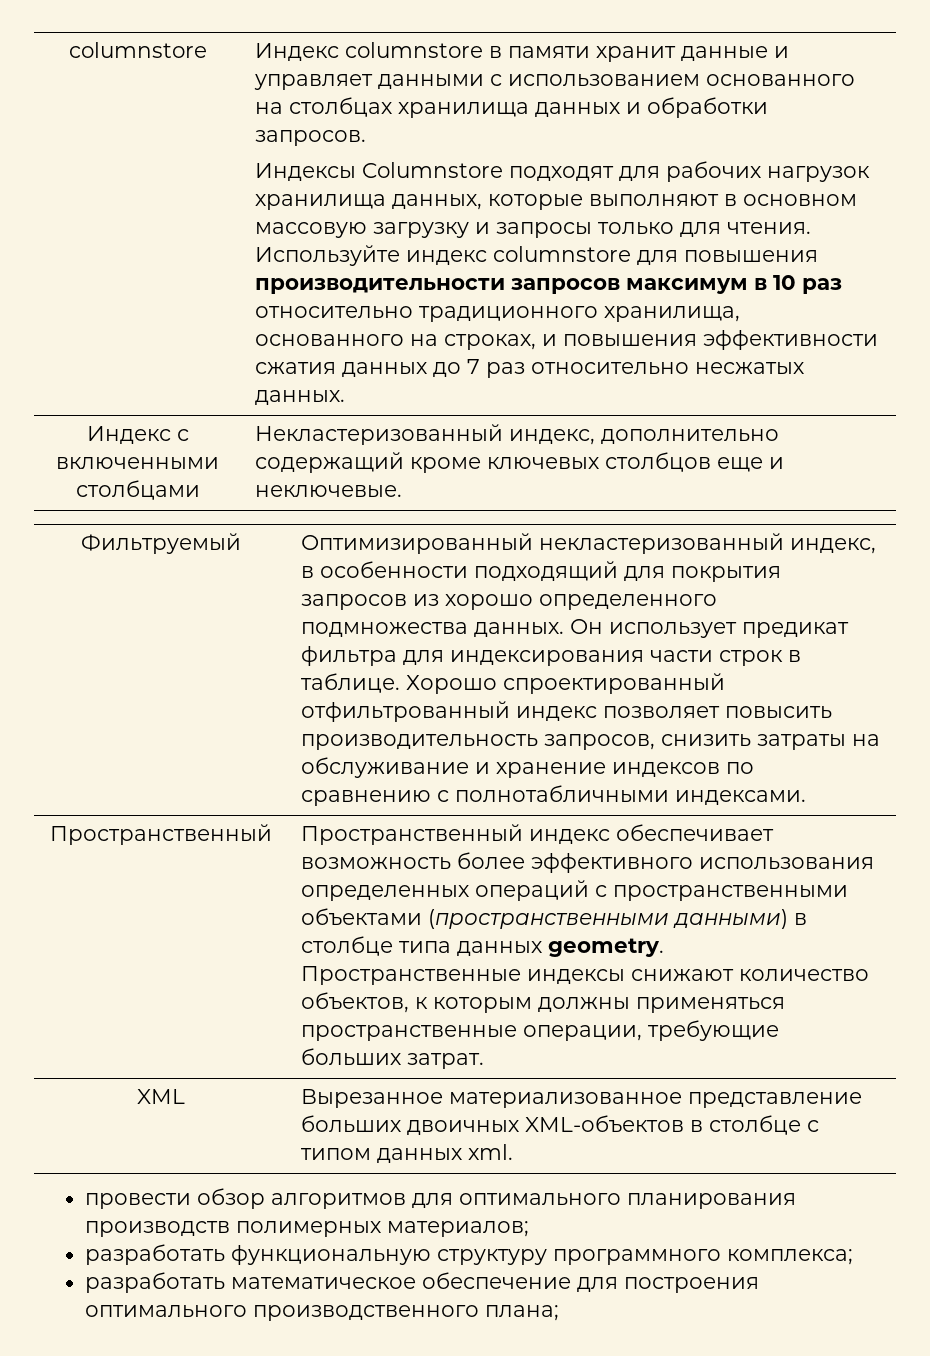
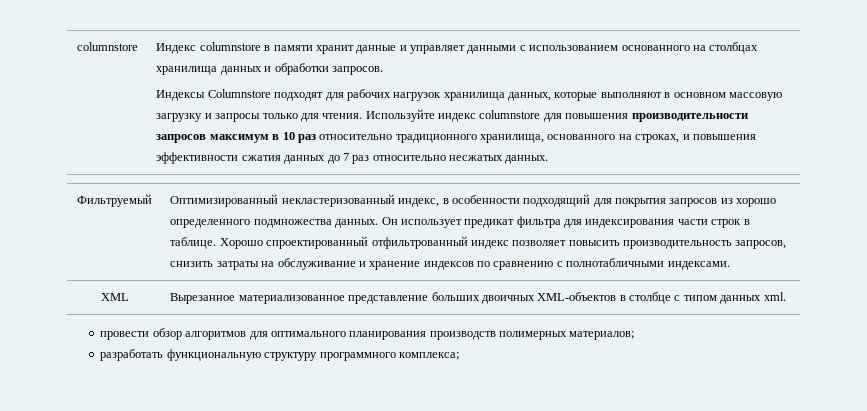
[86,426,189,444] [56,457,219,470] [75,480,200,500] [254,424,779,445] [254,452,784,473] [254,485,402,498] // Индекс с включенными столбцами | Некластеризованный индекс, дополнительно содержащий кроме ключевых столбцов еще и неключевые. -> (549, 159) none
[49,824,272,845] [300,824,774,845] [300,852,874,873] [300,880,848,901] [300,908,807,929] [300,936,664,957] [300,966,869,985] [300,992,785,1013] [300,1020,779,1041] [300,1048,484,1069] // Пространственный | Пространственный индекс обеспечивает возможность более эффективного использования определенных операций с пространственными объектами (пространственными данными) в столбце типа данных geometry. Пространственные индексы снижают количество объектов, к которым должны применяться пространственные операции, требующие больших затрат. -> (730, 265) none
[85,1272,760,1293] [85,1305,560,1321] // разработать математическое обеспечение для построения оптимального производственного плана; -> (459, 356) none

